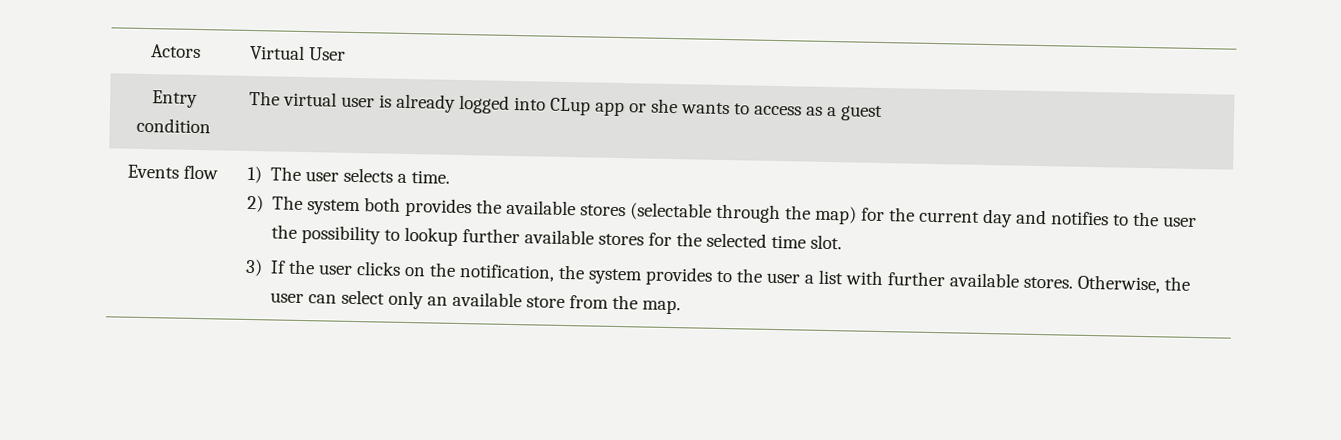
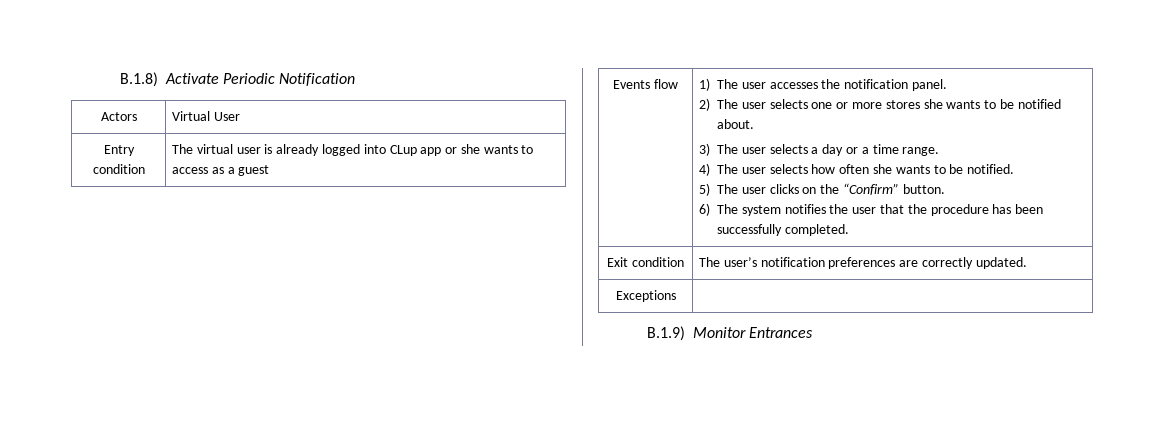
(150, 51) none -> [120,72,356,87] B.1.8) Activate Periodic Notification //
[343,167,451,184] [247,194,1198,228] [271,224,843,250] [245,258,1192,294] [270,289,682,315] selects a time. // 2) The system both provides the available stores (selectable through the map) for the current day and notifies to the user the possibility to lookup further available stores for the selected time slot. // 3) If the user clicks on the notification, the system provides to the user a list with further available stores. Otherwise, the user can select only an available store from the map. -> [769,79,947,91] [699,98,1061,111] [717,119,755,129] [699,143,940,156] [699,163,1015,176] [699,183,945,196] [699,203,1044,216] [717,224,849,236] [607,257,684,267] [699,257,1027,269] [615,290,676,302] [647,326,814,341] accesses the notification panel. // 2) The user selects one or more stores she wants to be notified about. // 3) The user selects a day or a time range. // 4) The user selects how often she wants to be notified. // 5) The user clicks on the “Confirm” button. // 6) The system notifies the user that the procedure has been successfully completed. // Exit condition | The user’s notification preferences are correctly updated. // Exceptions | // B.1.9) Monitor Entrances

